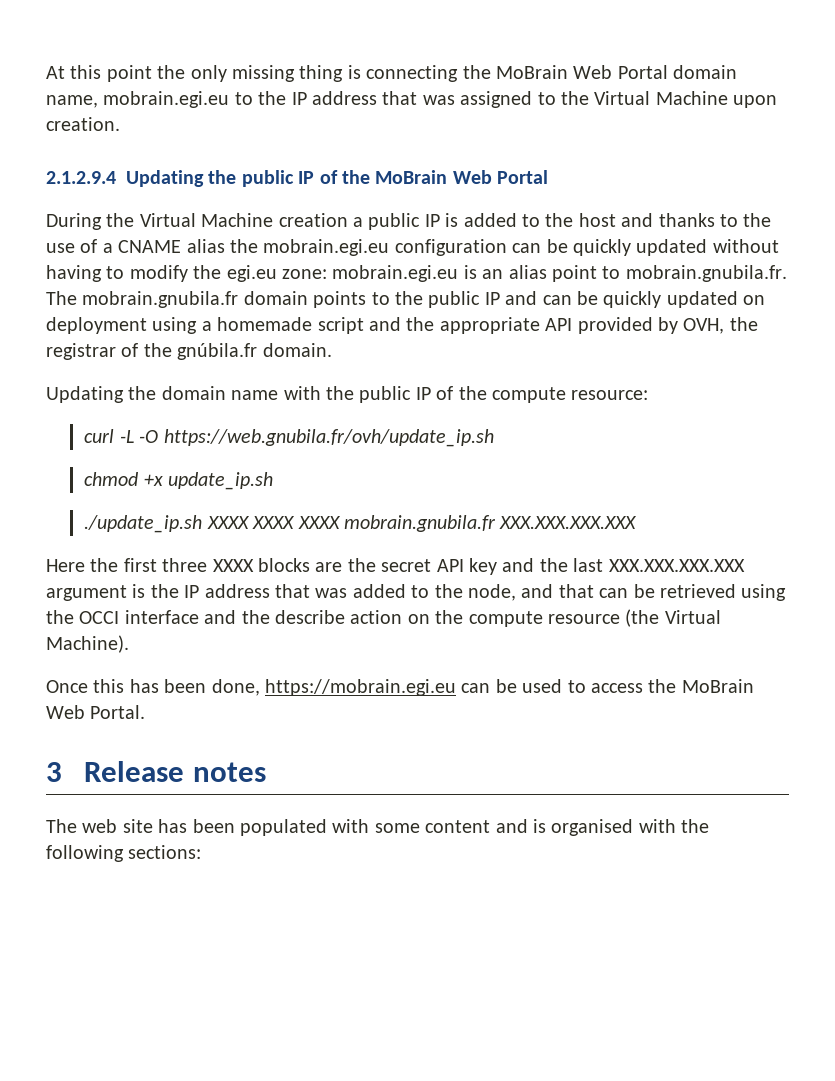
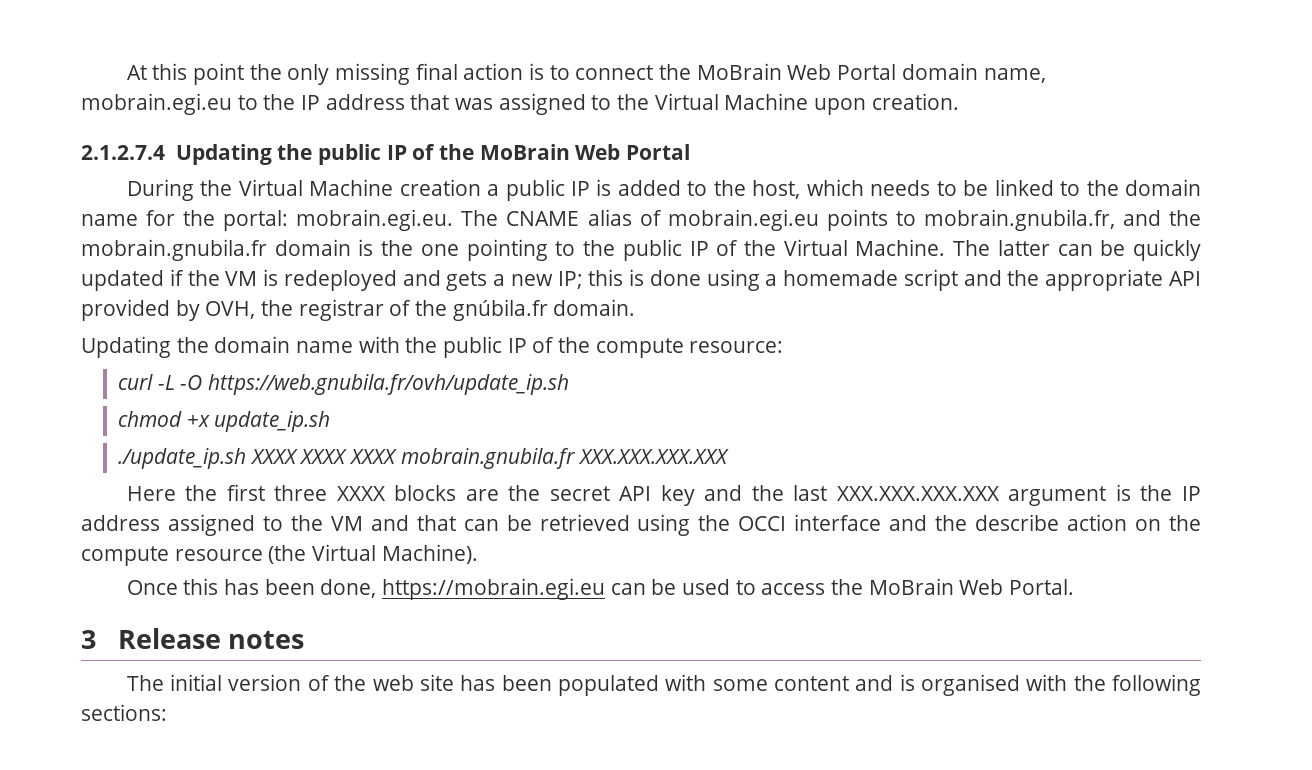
[299,65,459,82] thing is connecting -> [415,63,654,80] final action is to connect
[46,171,116,184] 2.1.2.9.4 -> [81,145,165,160] 2.1.2.7.4
[578,213,772,227] [46,239,779,256] [46,265,787,282] [46,291,766,308] [46,317,147,334] host and thanks to the use of a CNAME alias the mobrain.egi.eu configuration can be quickly updated without having to modify the egi.eu zone: mobrain.egi.eu is an alias point to mobrain.gnubila.fr. The mobrain.gnubila.fr domain points to the public IP and can be quickly updated on deployment -> [752,179,1201,199] [81,209,1201,231] [81,239,1201,261] [81,269,701,291] host, which needs to be linked to the domain name for the portal: mobrain.egi.eu. The CNAME alias of mobrain.egi.eu points to mobrain.gnubila.fr, and the mobrain.gnubila.fr domain is the one pointing to the public IP of the Virtual Machine. The latter can be quickly updated if the VM is redeployed and gets a new IP; this is done
[275,584,516,601] that was added to the node, -> [167,514,363,536] assigned to the VM
(77, 826) none -> [170,674,367,691] initial version of the

